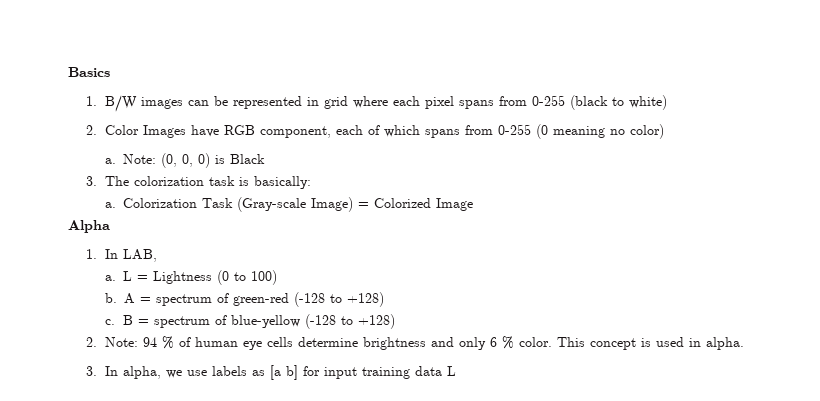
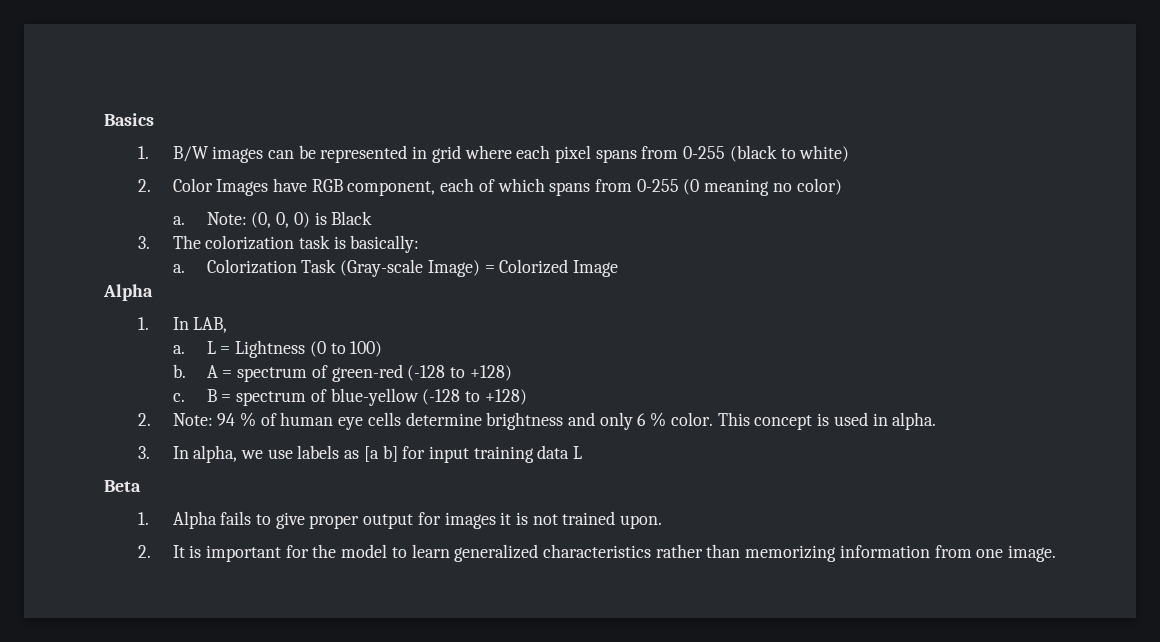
(456, 371) none -> [104,480,141,492] [138,511,663,529] [138,544,1057,562] // Beta // 1. Alpha fails to give proper output for images it is not trained upon. // 2. It is important for the model to learn generalized characteristics rather than memorizing information from one image.

